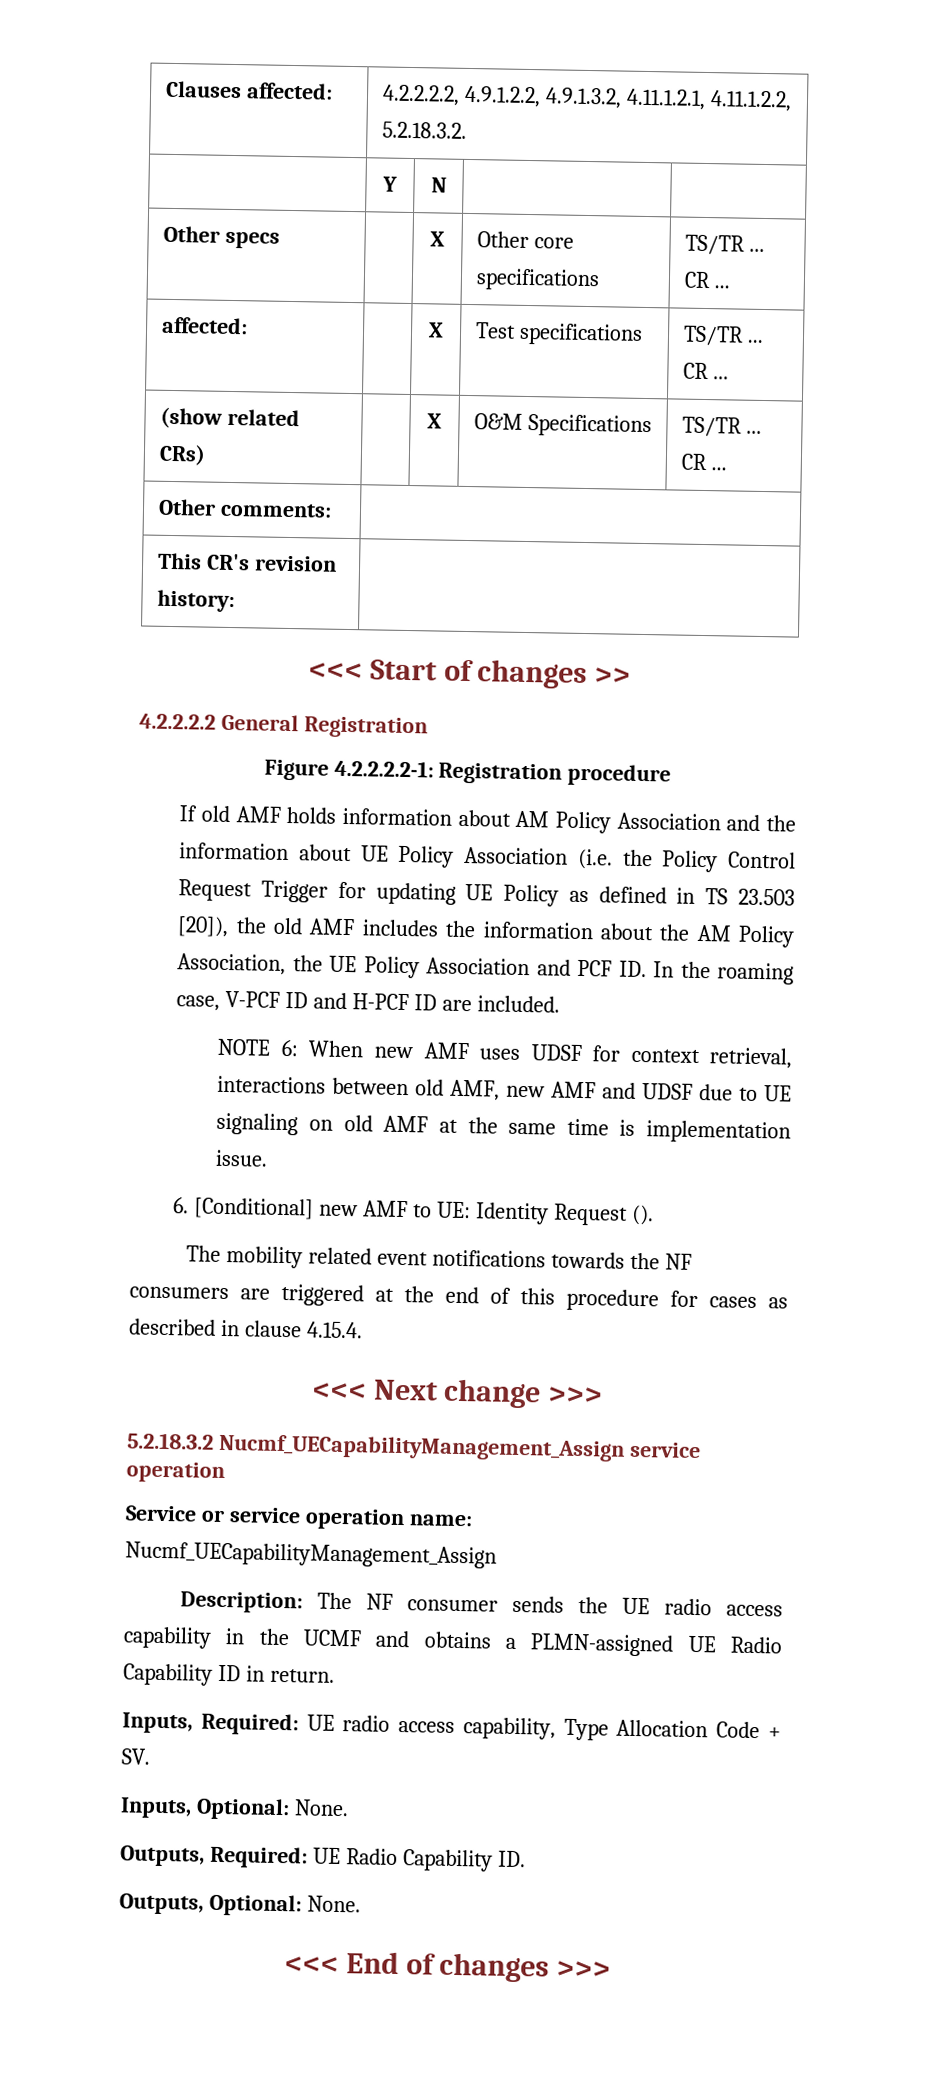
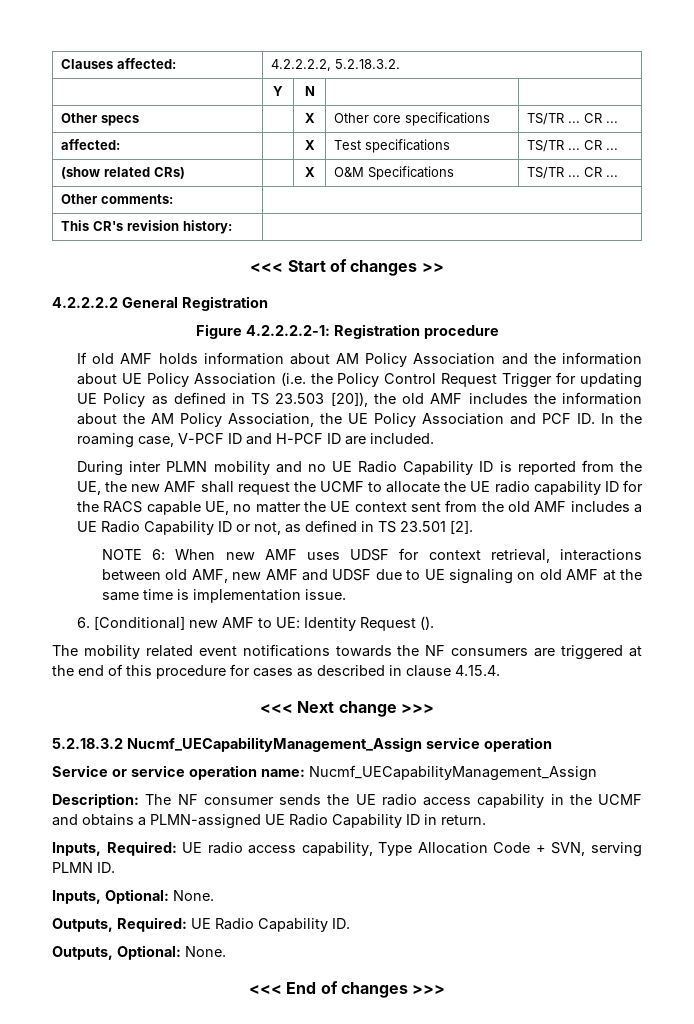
[463,85,792,112] 4.9.1.2.2, 4.9.1.3.2, 4.11.1.2.1, 4.11.1.2.2, -> (331, 65) none
(560, 1004) none -> [77,460,642,476] [77,480,643,495] [77,500,642,515] [77,520,474,535] // During inter PLMN mobility and no UE Radio Capability ID is reported from the UE, the new AMF shall request the UCMF to allocate the UE radio capability ID for the RACS capable UE, no matter the UE context sent from the old AMF includes a UE Radio Capability ID or not, as defined in TS 23.501 [2].
[121,1748,151,1765] SV. -> [551,842,642,857] [52,862,115,873] SVN, serving PLMN ID.

